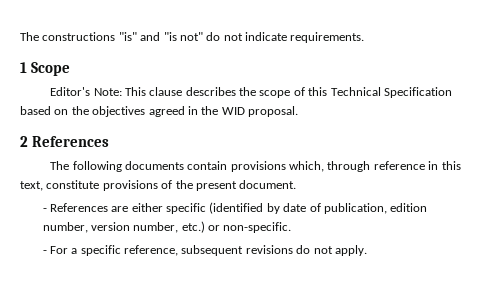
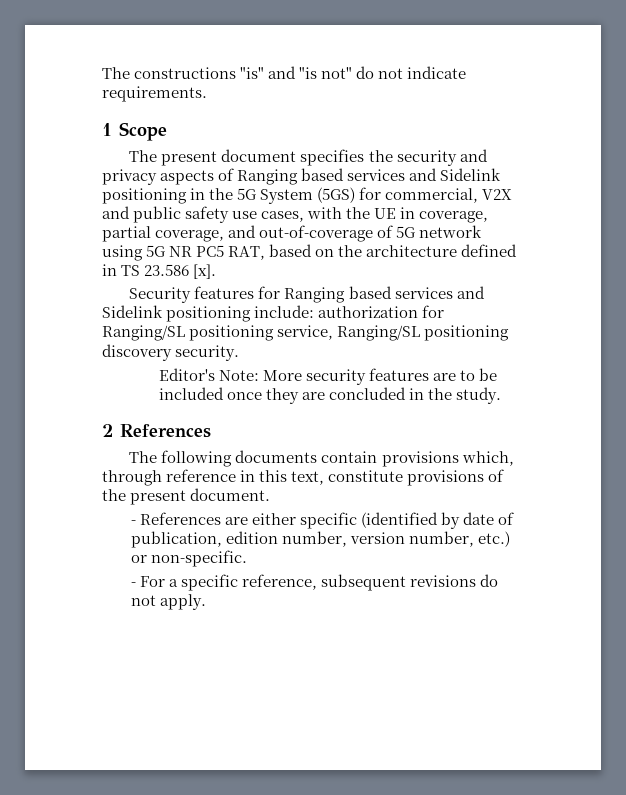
[50,87,452,98] [20,106,298,117] Editor's Note: This clause describes the scope of this Technical Specification based on the objectives agreed in the WID proposal. -> [129,149,488,166] [102,168,502,185] [102,187,513,204] [102,206,489,223] [102,225,483,242] [102,244,518,261] [102,264,217,279] [129,286,485,303] [102,305,445,322] [102,325,510,341] [102,344,240,361] [159,368,498,385] [159,387,502,404] The present document specifies the security and privacy aspects of Ranging based services and Sidelink positioning in the 5G System (5GS) for commercial, V2X and public safety use cases, with the UE in coverage, partial coverage, and out-of-coverage of 5G network using 5G NR PC5 RAT, based on the architecture defined in TS 23.586 [x]. // Security features for Ranging based services and Sidelink positioning include: authorization for Ranging/SL positioning service, Ranging/SL positioning discovery security. // Editor's Note: More security features are to be included once they are concluded in the study.

